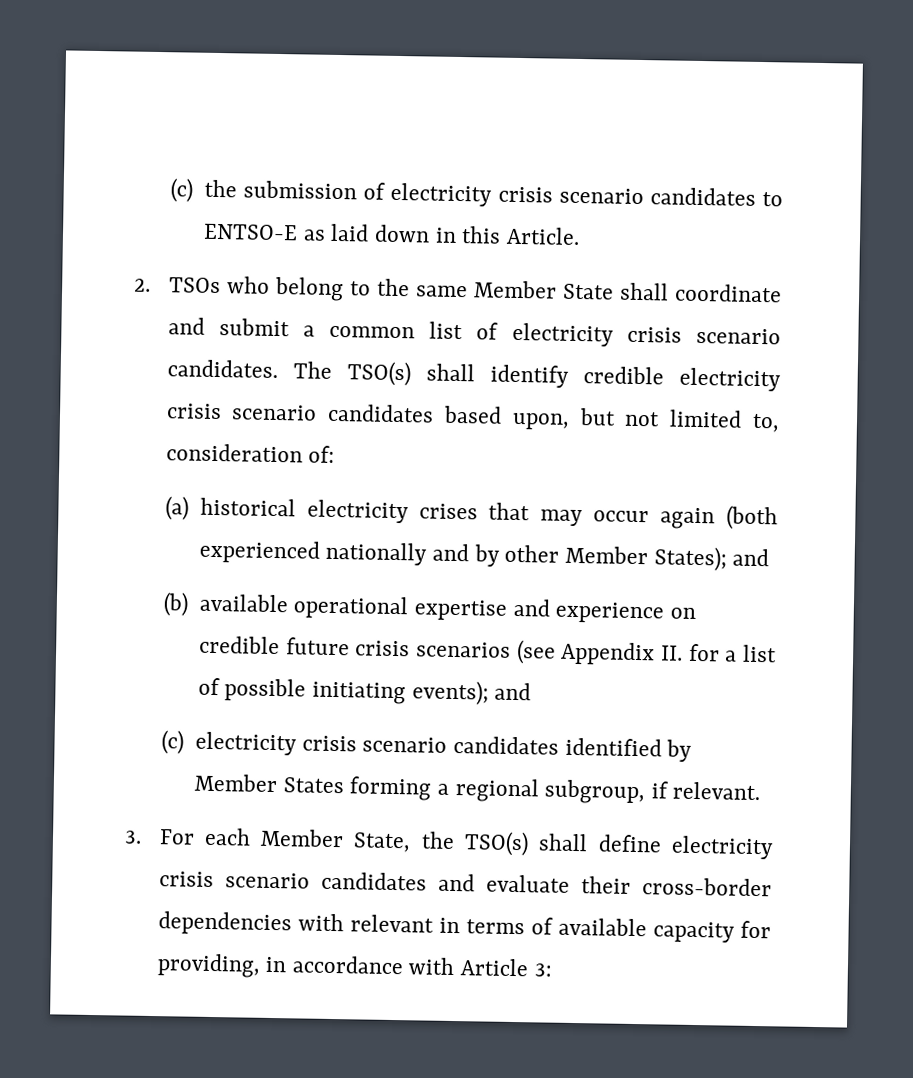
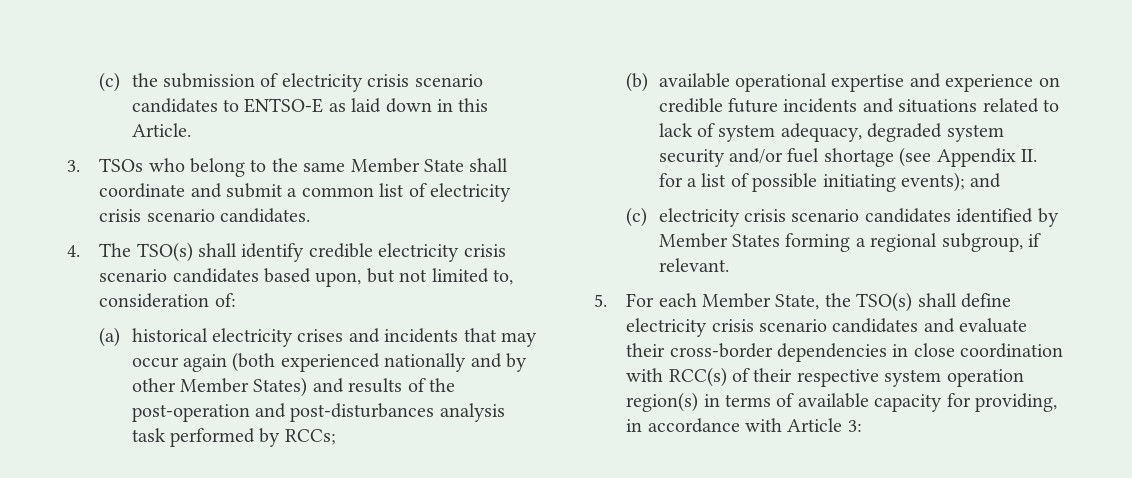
[134,278,151,292] 2. -> [67,160,80,172] 3.
(278, 369) none -> [67,245,80,257] // 4.
(478, 511) none -> [348,328,459,343] and incidents
[653,546,770,572] States); and -> [253,377,455,397] [131,403,505,422] [131,428,336,447] States) and results of the post-operation and post-disturbances analysis task performed by RCCs;
[355,640,511,658] crisis scenarios -> [783,98,1059,113] [658,123,1004,142] [658,148,894,167] incidents and situations related to lack of system adequacy, degraded system security and/or fuel shortage
[124,830,142,844] 3. -> [594,294,607,307] 5.
[297,913,434,933] with relevant -> [892,343,1064,358] [626,367,1024,387] [626,392,699,412] in close coordination with RCC(s) of their respective system operation region(s)

